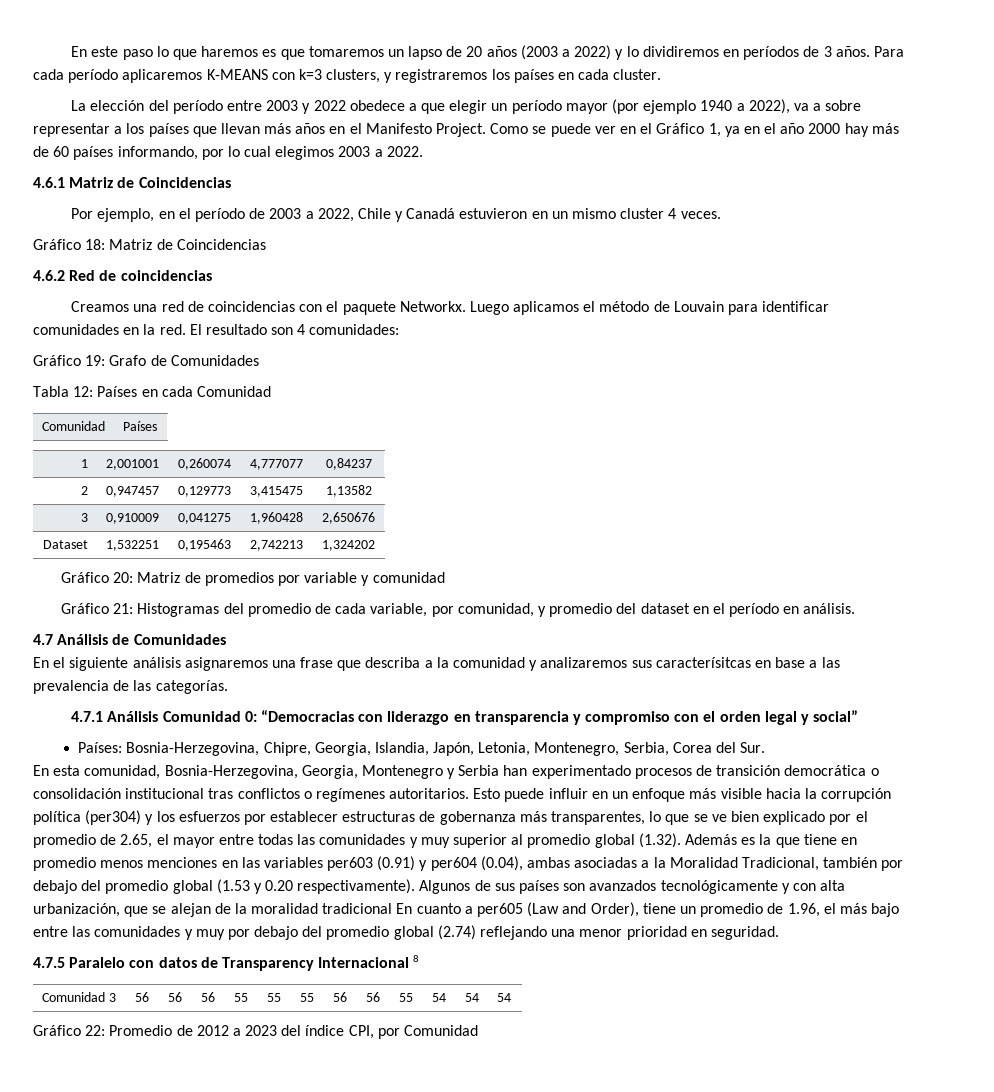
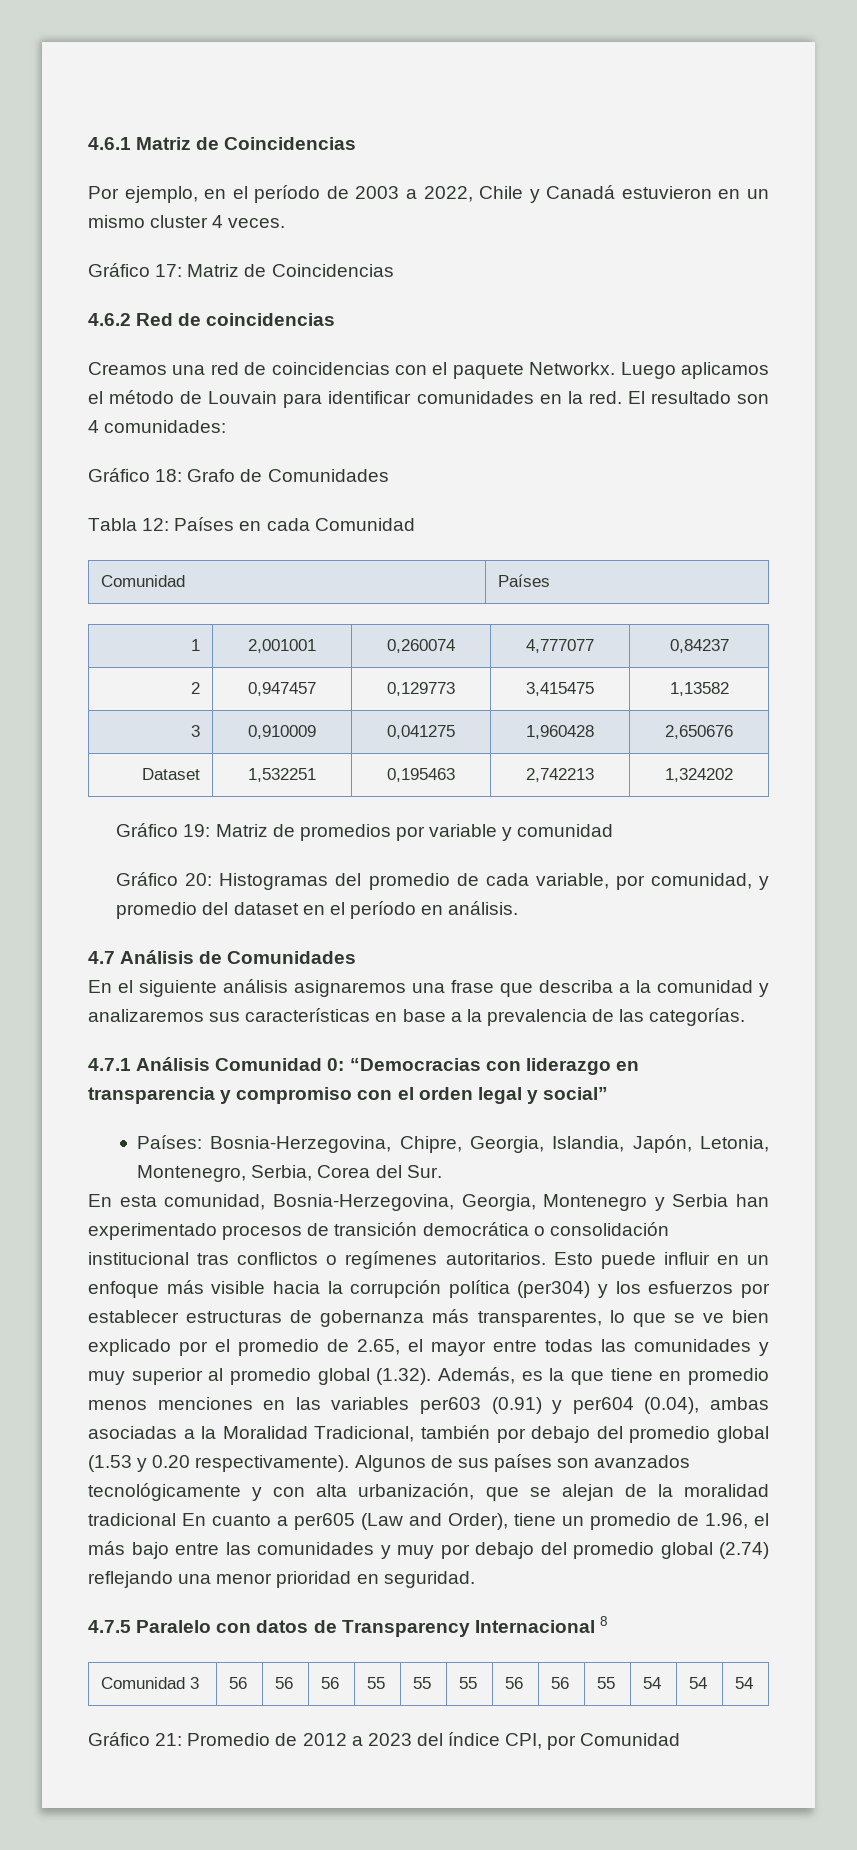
[71,45,904,60] [33,69,662,83] [71,99,862,114] [33,123,899,137] [33,146,423,160] En este paso lo que haremos es que tomaremos un lapso de 20 años (2003 a 2022) y lo dividiremos en períodos de 3 años. Para cada período aplicaremos K-MEANS con k=3 clusters, y registraremos los países en cada cluster. // La elección del período entre 2003 y 2022 obedece a que elegir un período mayor (por ejemplo 1940 a 2022), va a sobre representar a los países que llevan más años en el Manifesto Project. Como se puede ver en el Gráfico 1, ya en el año 2000 hay más de 60 países informando, por lo cual elegimos 2003 a 2022. // -> (88, 143) none
[85,239,106,250] 18: -> [155,264,183,277] 17:
[85,355,106,366] 19: -> [155,469,183,482] 18:
[113,572,134,583] 20: -> [183,824,211,837] 19:
[113,603,134,614] 21: -> [185,873,213,886] 20:
[655,657,751,668] caracterísitcas -> [245,1008,371,1022] características
[821,657,840,668] las -> [466,1009,482,1022] la
[684,834,737,845] Además -> [438,1367,516,1384] Además,
[85,1025,106,1036] 22: -> [155,1733,183,1746] 21:

